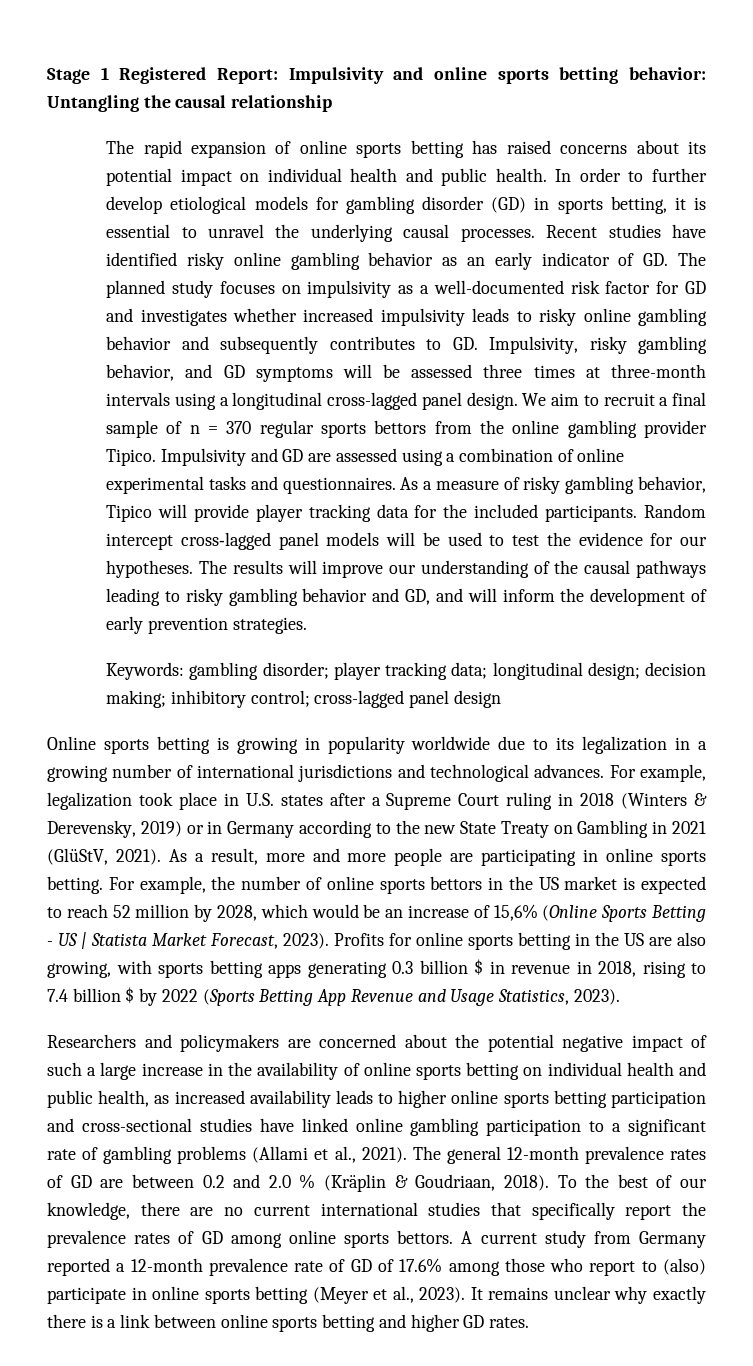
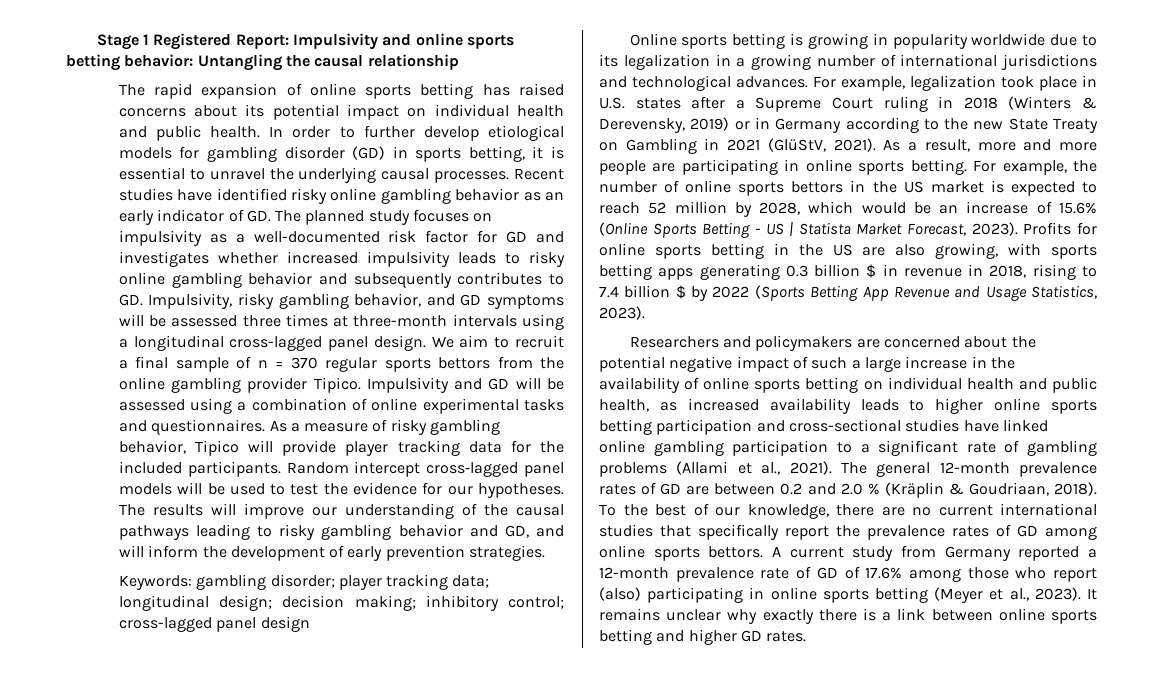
[308,453,332,462] are -> [515,377,564,390] will be
[493,904,538,921] 15,6% -> [1059,202,1097,214] 15.6%
[641,1258,707,1275] [47,1287,126,1304] to (also) participate -> [599,587,744,603] (also) participating

